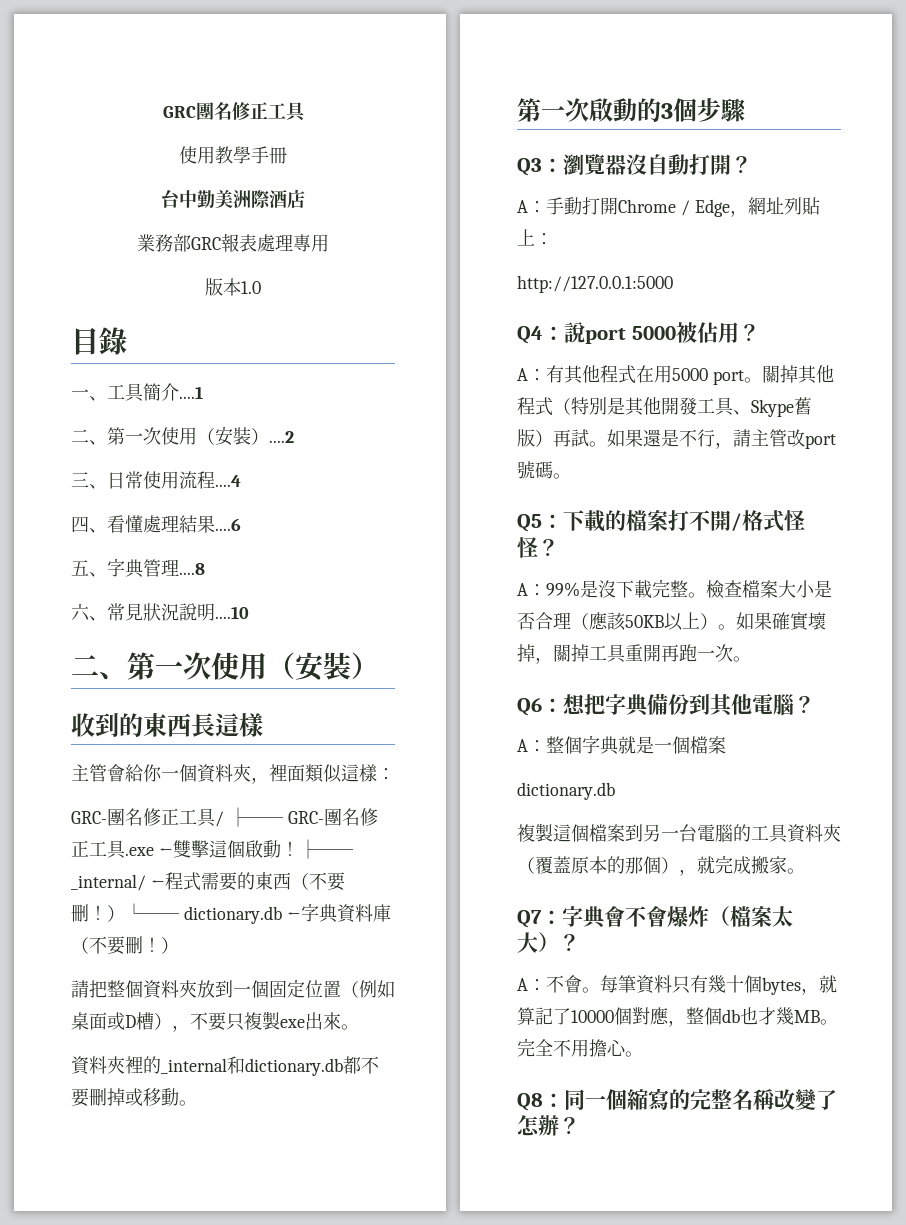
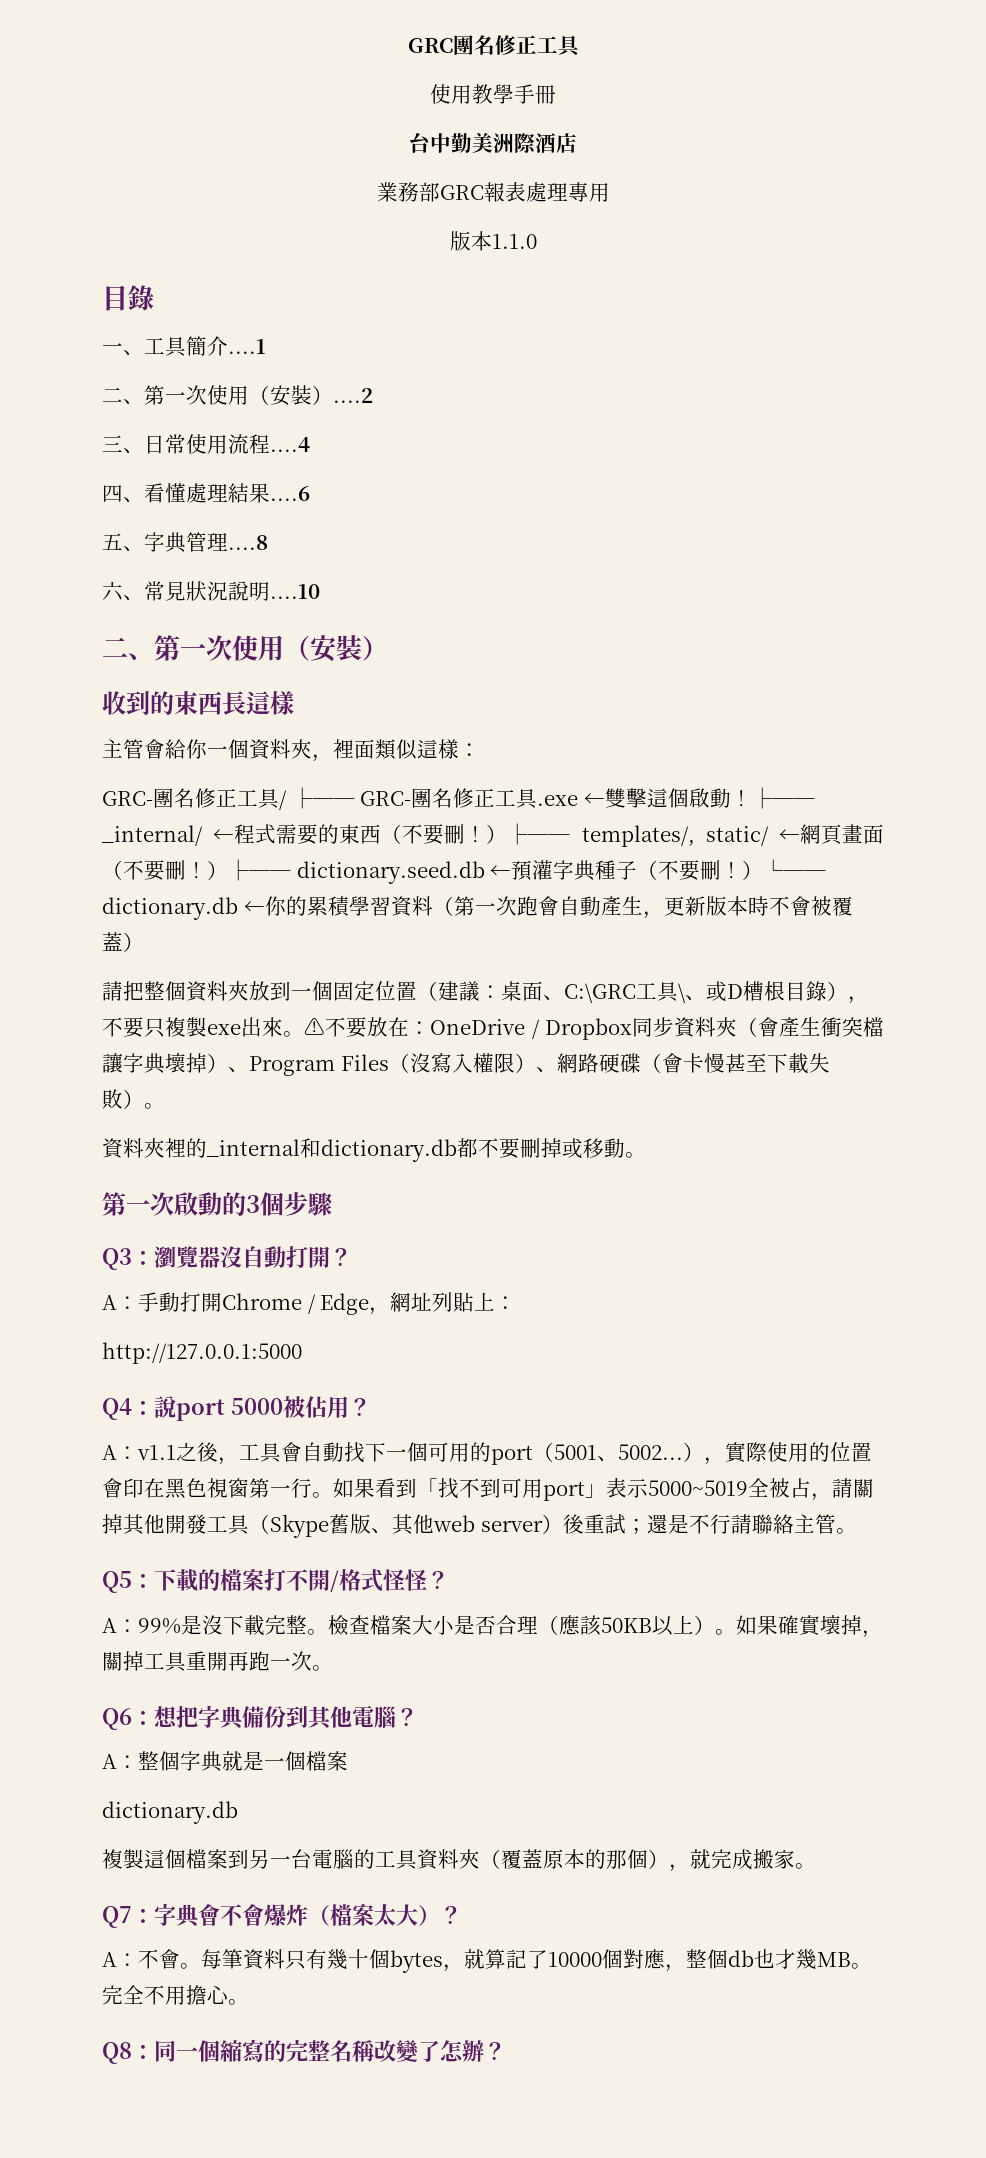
[241,281,261,294] 1.0 -> [491,234,537,249] 1.1.0
[125,903,391,924] [71,936,161,955] └── dictionary.db ←字典資料庫（不要刪！ -> [507,823,884,847] [102,859,827,884] [102,896,853,920] [102,932,123,951] ├── templates/, static/ ←網頁畫面（不要刪！）├── dictionary.seed.db ←預灌字典種子（不要刪！）└── dictionary.db ←你的累積學習資料（第一次跑會自動產生，更新版本時不會被覆蓋
[359,980,395,998] [71,1012,107,1030] 例如桌面 -> [438,981,706,1003] 建議：桌面、C:\GRC工具\、
(154, 1021) none -> [764,981,827,1001] 根目錄
(359, 1027) none -> [304,1017,884,1040] [102,1053,830,1076] [102,1089,165,1109] ⚠不要放在：OneDrive / Dropbox同步資料夾（會產生衝突檔讓字典壞掉）、Program Files（沒寫入權限）、網路硬碟（會卡慢甚至下載失敗）。
[546,365,834,385] [517,397,625,416] 有其他程式在用5000 port。關掉其他程式（特別是 -> [137,1442,872,1465] [102,1478,874,1501] [102,1514,123,1534] v1.1之後，工具會自動找下一個可用的port（5001、5002...），實際使用的位置會印在黑色視窗第一行。如果看到「找不到可用port」表示5000~5019全被占，請關掉
[733,410,751,415] 、 -> [249,1514,270,1534] （
[535,429,836,449] [517,461,553,479] ）再試。如果還是不行，請主管改port號碼 -> [371,1514,836,1535] 、其他web server）後重試；還是不行請聯絡主管

